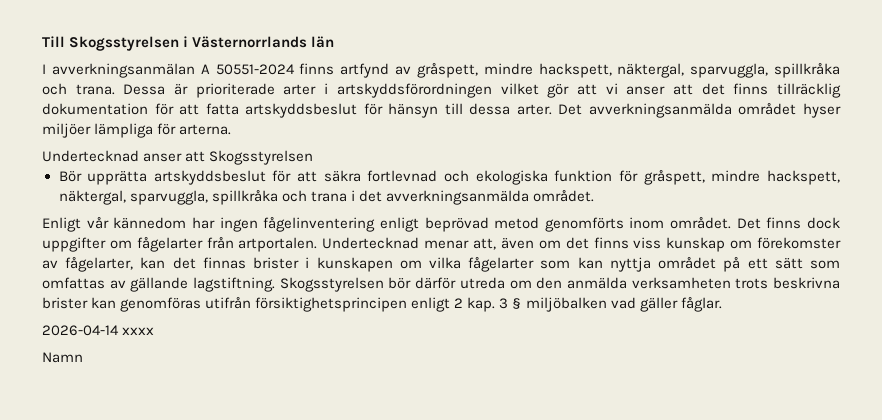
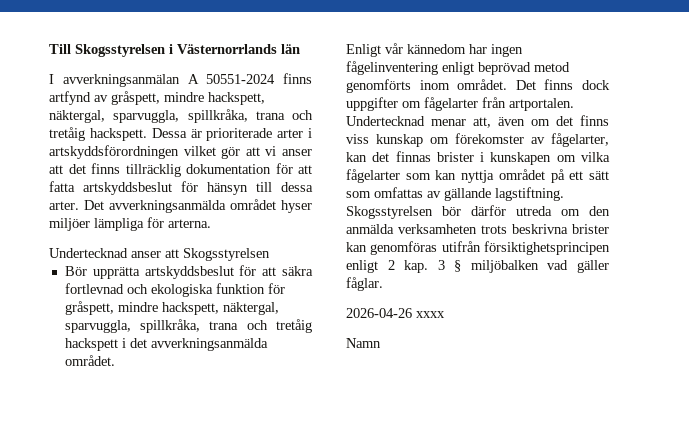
[774,62,841,78] [42,83,115,95] spillkråka och trana. -> [187,109,313,123] [49,127,147,141] spillkråka, trana och tretåig hackspett.
[211,189,347,205] spillkråka och trana -> [140,319,312,333] [64,338,118,351] spillkråka, trana och tretåig hackspett
[42,325,119,336] 2026-04-14 -> [346,308,412,318] 2026-04-26

